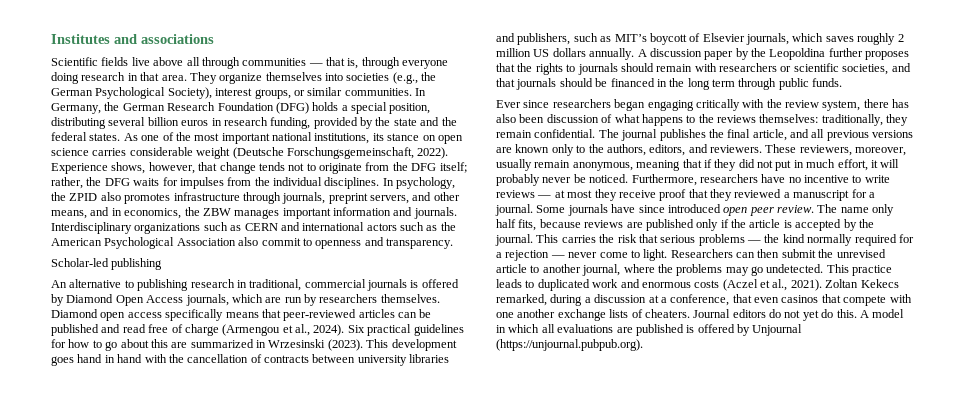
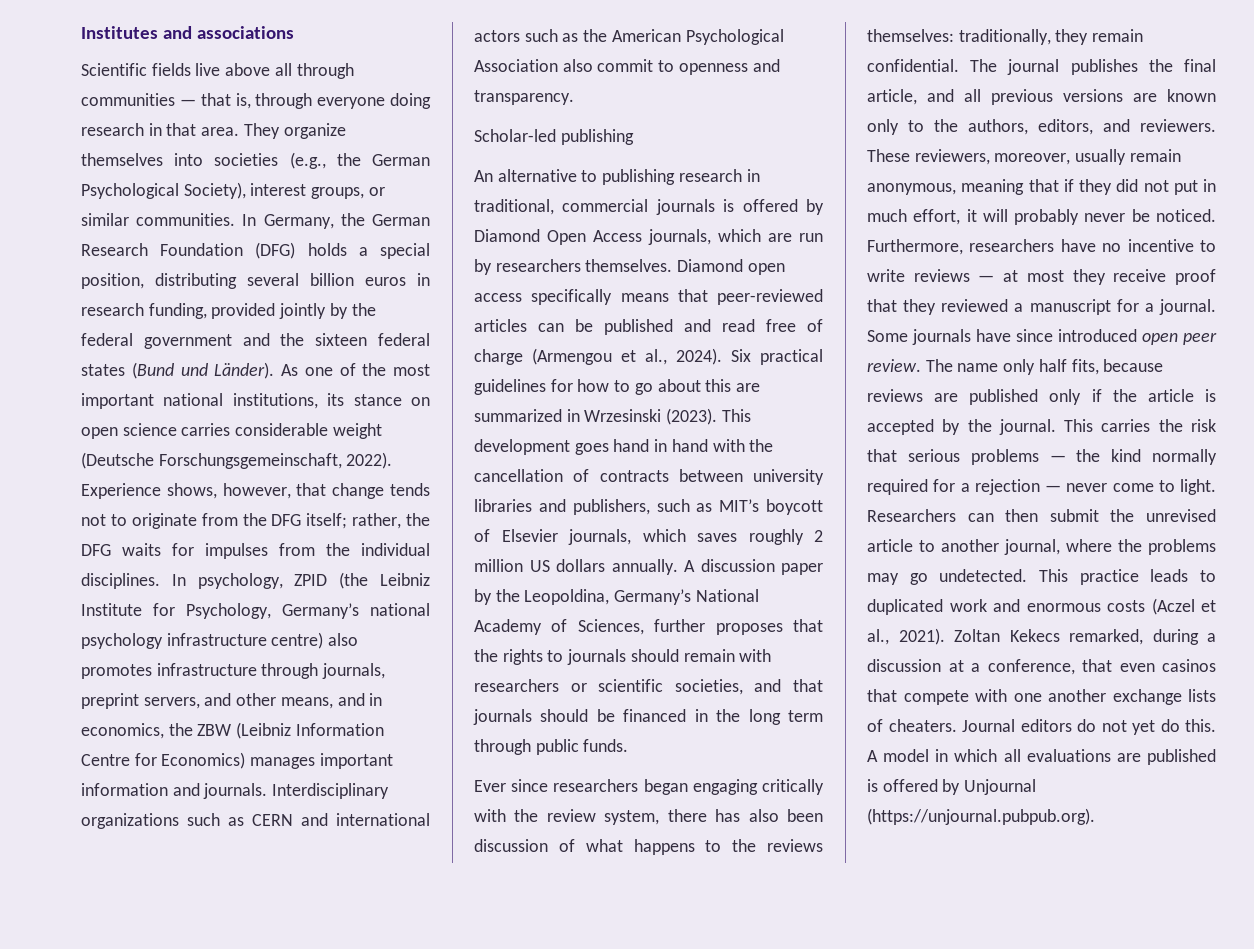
[360,117,457,129] [51,132,121,141] by the state and the federal states. -> [279,303,376,319] [81,333,431,349] [81,362,275,379] jointly by the federal government and the sixteen federal states (Bund und Länder).
[51,192,98,201] the ZPID -> [294,572,430,589] [81,603,430,619] [81,632,324,649] ZPID (the Leibniz Institute for Psychology, Germany’s national psychology infrastructure centre)
(231, 212) none -> [236,722,384,739] [81,752,246,769] (Leibniz Information Centre for Economics)
[769,48,826,60] Leopoldina -> [524,589,759,605] [474,619,644,635] Leopoldina, Germany’s National Academy of Sciences,

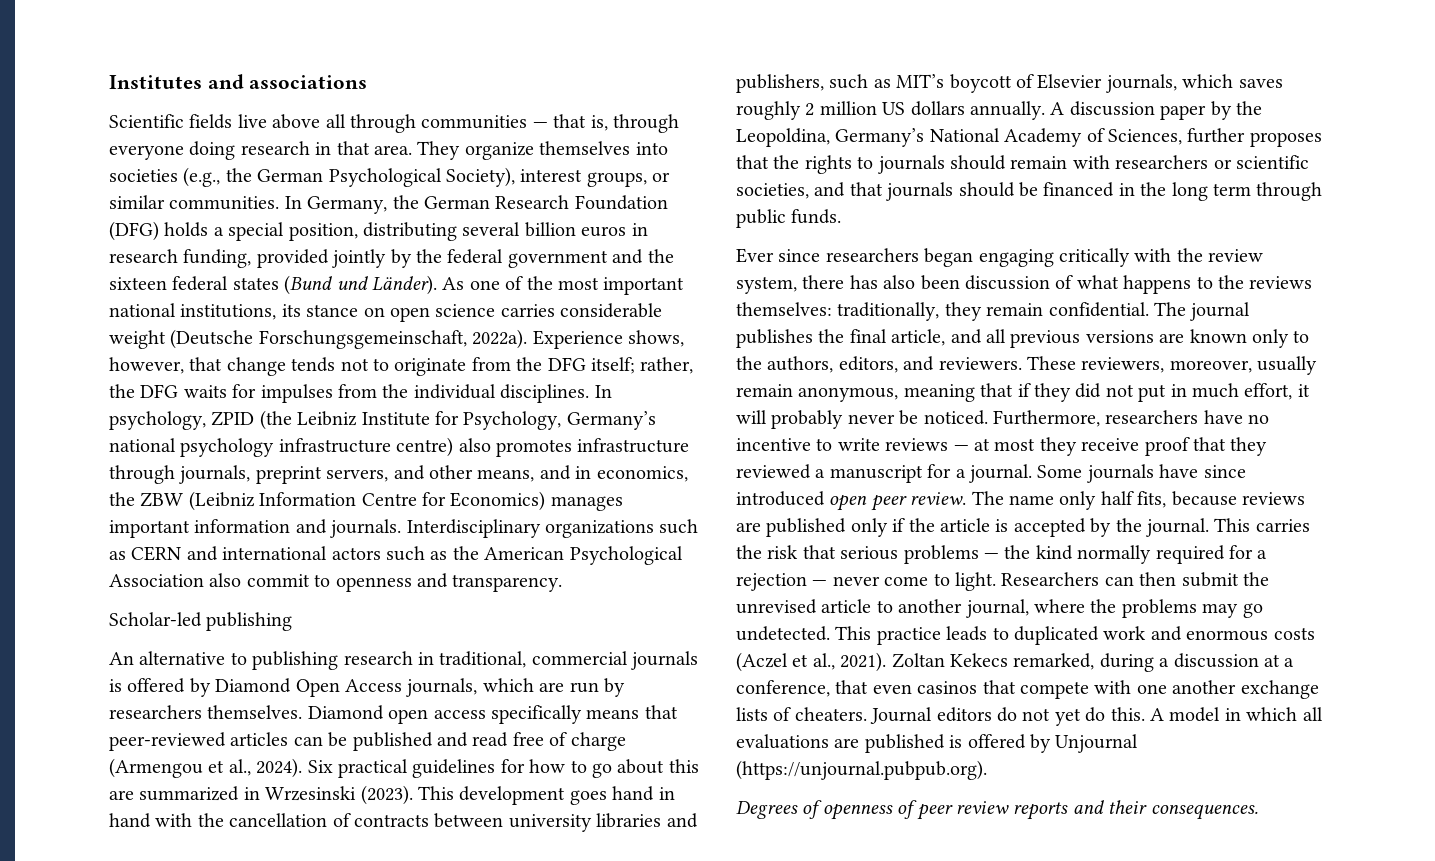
[346,452,393,469] 2022). -> [472,329,528,349] 2022a).
(1095, 816) none -> [736,800,1258,820] // Degrees of openness of peer review reports and their consequences.

